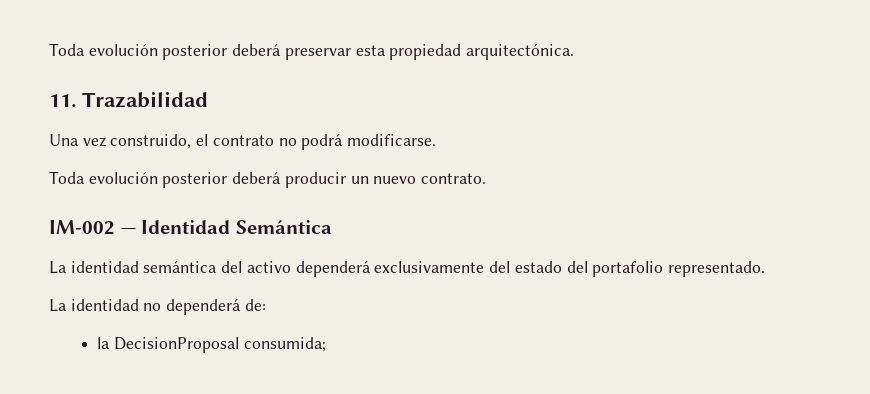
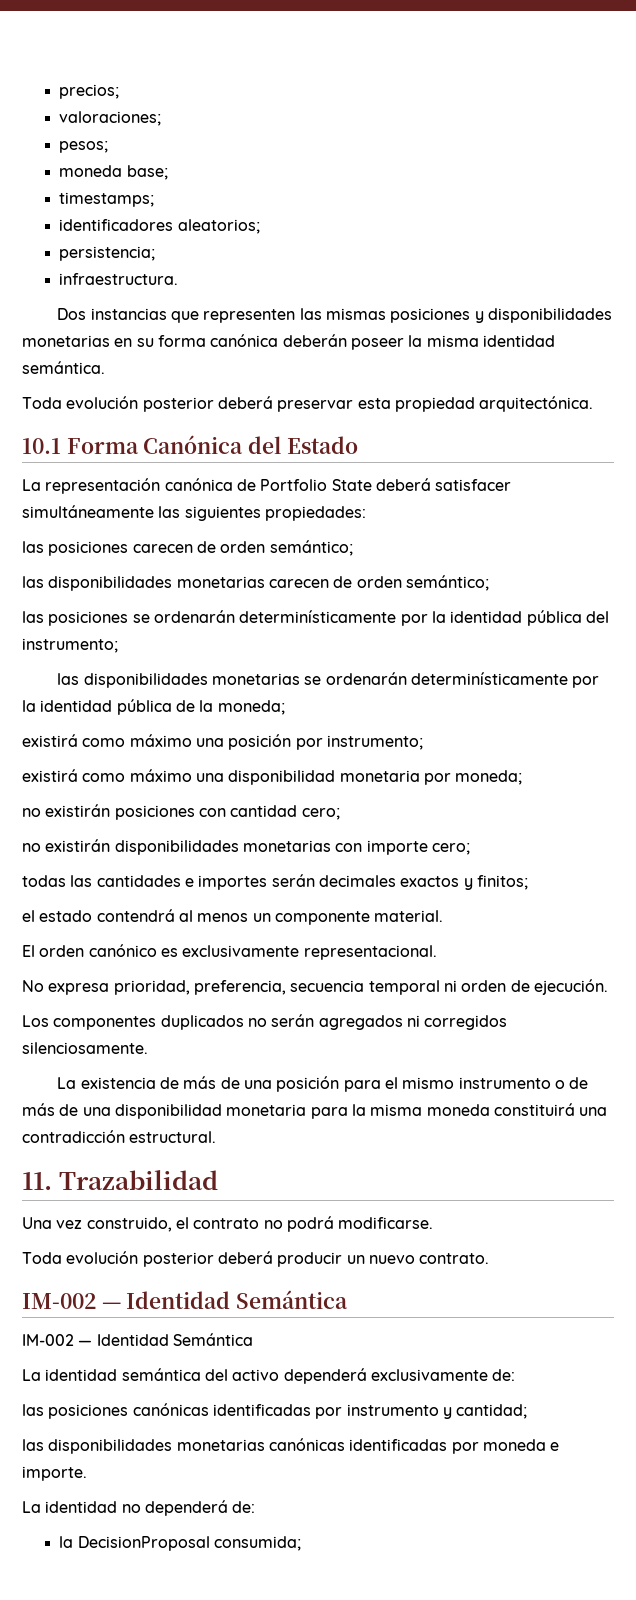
(49, 49) none -> [59,84,120,99] [59,111,162,126] [59,141,109,153] [59,165,168,180] [59,192,155,207] [59,219,260,234] [59,246,156,261] [59,273,179,285] [57,308,612,323] [22,334,555,350] [22,361,105,374] precios; // valoraciones; // pesos; // moneda base; // timestamps; // identificadores aleatorios; // persistencia; // infraestructura. // Dos instancias que representen las mismas posiciones y disponibilidades monetarias en su forma canónica deberán poseer la misma identidad semántica. //
(575, 51) none -> [22,435,358,454] [22,478,512,494] [22,505,366,521] [22,540,353,556] [22,575,489,591] [22,610,609,626] [22,638,118,653] [57,672,600,688] [22,699,285,715] [22,734,423,750] [22,769,523,785] [22,804,340,820] [22,839,470,855] [22,874,528,890] [22,909,444,925] [22,944,437,960] [22,979,608,995] [22,1014,508,1030] [22,1042,148,1054] [57,1076,589,1092] [22,1103,608,1119] [22,1130,217,1143] // 10.1 Forma Canónica del Estado // La representación canónica de Portfolio State deberá satisfacer simultáneamente las siguientes propiedades: // las posiciones carecen de orden semántico; // las disponibilidades monetarias carecen de orden semántico; // las posiciones se ordenarán determinísticamente por la identidad pública del instrumento; // las disponibilidades monetarias se ordenarán determinísticamente por la identidad pública de la moneda; // existirá como máximo una posición por instrumento; // existirá como máximo una disponibilidad monetaria por moneda; // no existirán posiciones con cantidad cero; // no existirán disponibilidades monetarias con importe cero; // todas las cantidades e importes serán decimales exactos y finitos; // el estado contendrá al menos un componente material. // El orden canónico es exclusivamente representacional. // No expresa prioridad, preferencia, secuencia temporal ni orden de ejecución. // Los componentes duplicados no serán agregados ni corregidos silenciosamente. // La existencia de más de una posición para el mismo instrumento o de más de una disponibilidad monetaria para la misma moneda constituirá una contradicción estructural.
(332, 227) none -> [22,1333,253,1346] // IM-002 — Identidad Semántica
[489,261,765,277] del estado del portafolio representado. -> [492,1369,516,1381] [22,1403,528,1419] [22,1438,560,1454] [22,1466,87,1481] de: // las posiciones canónicas identificadas por instrumento y cantidad; // las disponibilidades monetarias canónicas identificadas por moneda e importe.

